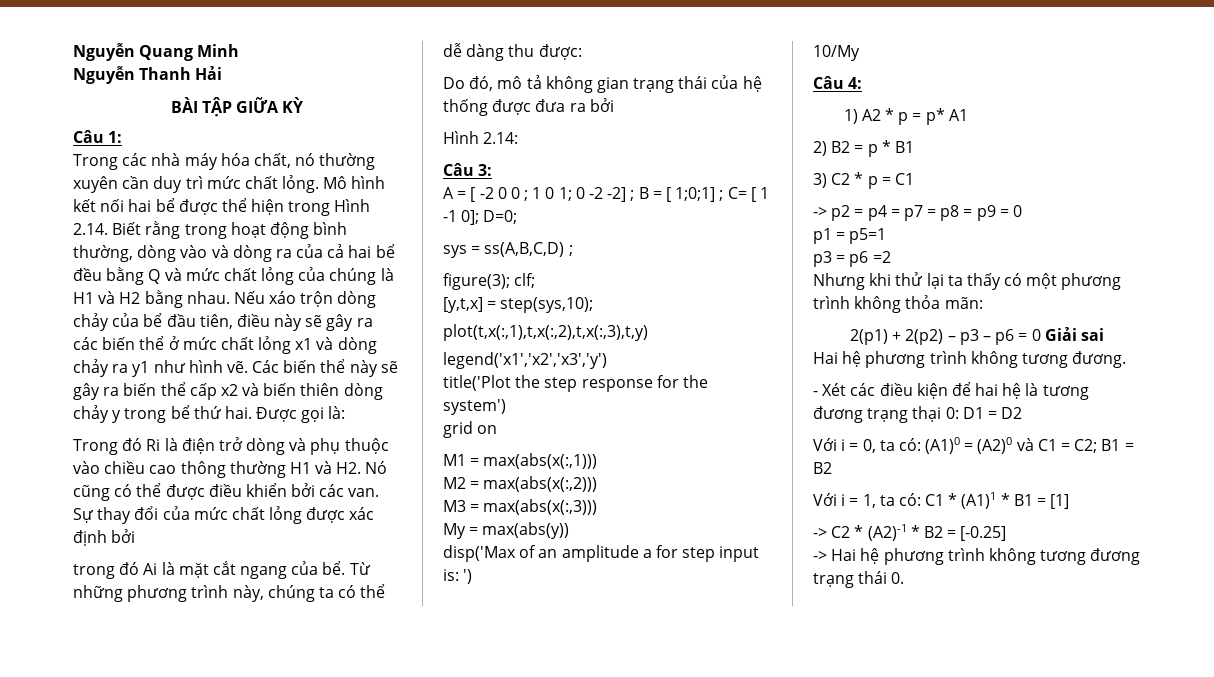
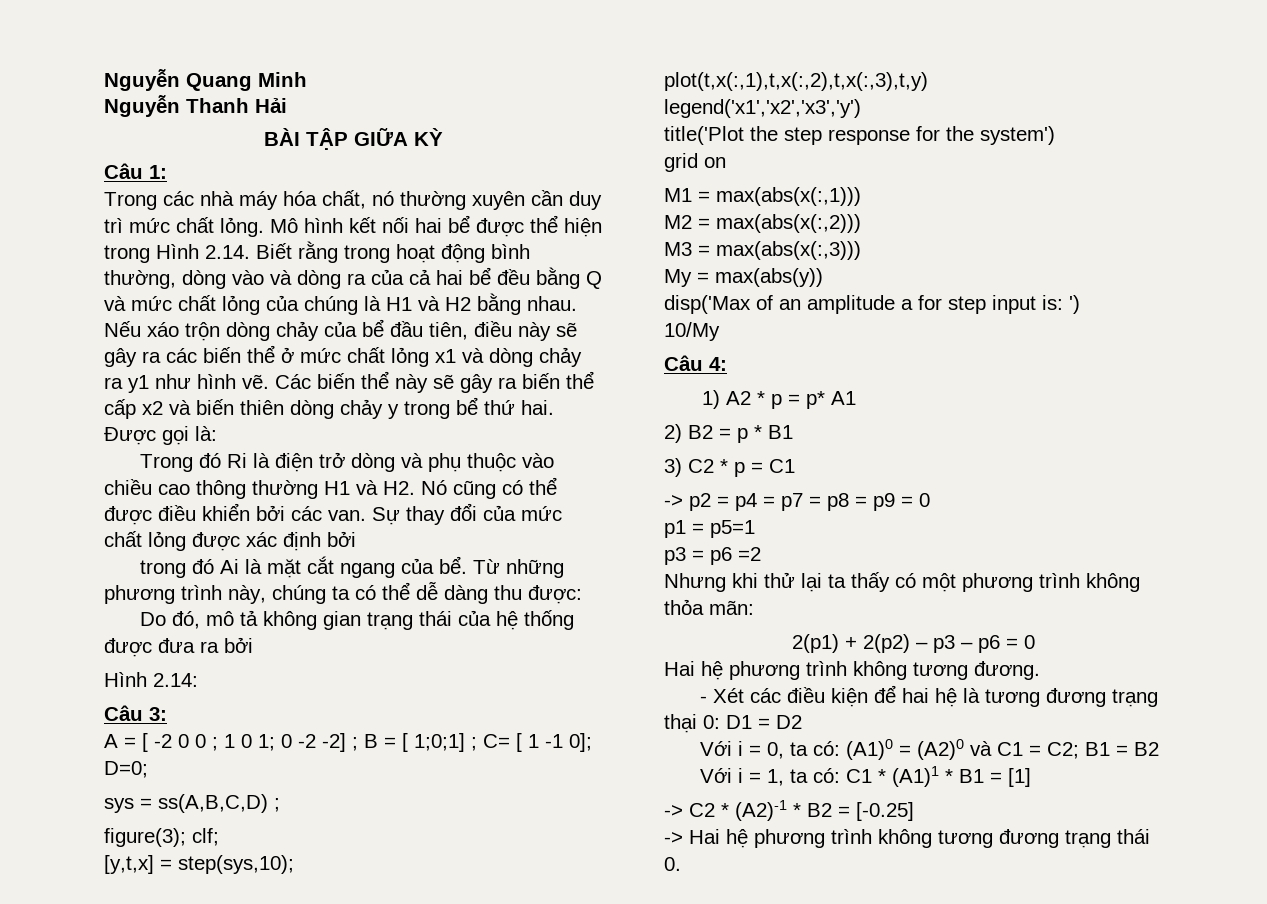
[1044,327,1104,341] Giải sai -> (1035, 642) none

